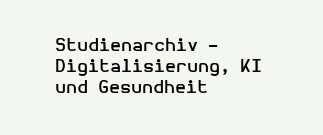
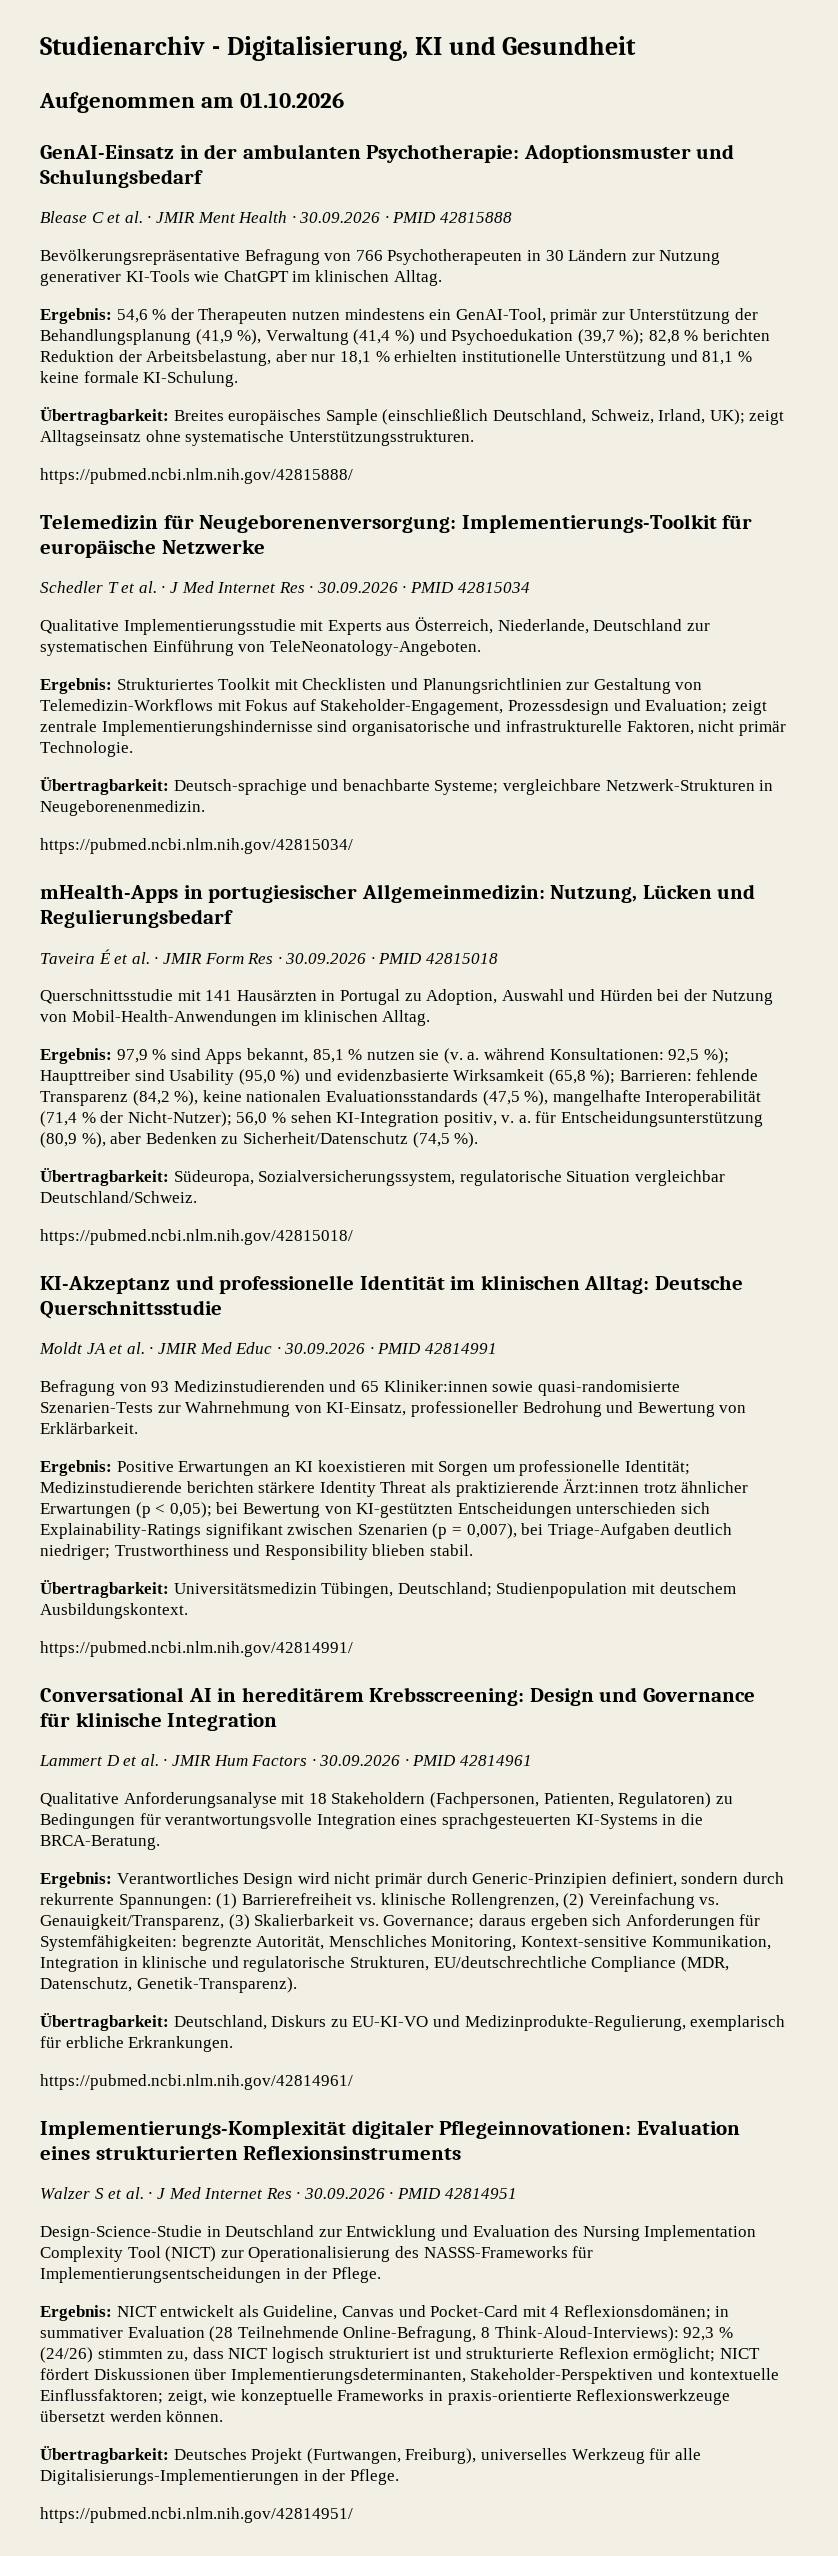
(208, 86) none -> [39,92,345,113] [40,144,735,163] [40,169,203,188] [40,211,513,223] [40,249,721,265] [40,270,442,286] [40,308,759,324] [40,329,771,345] [40,350,753,366] [40,371,239,387] [40,407,785,425] [40,430,474,446] [40,468,353,484] [40,514,753,533] [40,539,265,558] [40,581,530,593] [40,617,710,635] [40,640,481,656] [40,678,703,694] [40,699,767,715] [40,720,786,736] [40,741,133,757] [40,777,774,795] [40,800,205,816] [40,838,353,854] [40,884,756,903] [40,909,233,928] [40,949,499,964] [40,989,773,1005] [40,1010,431,1026] [40,1048,729,1064] [40,1069,759,1085] [40,1090,762,1106] [40,1111,764,1127] [40,1132,479,1148] [40,1168,725,1186] [40,1191,197,1203] [40,1229,353,1245] [40,1275,743,1294] [40,1300,222,1319] [39,1342,498,1354] [40,1380,680,1396] [40,1401,747,1417] [40,1422,138,1434] [40,1460,690,1476] [40,1479,749,1497] [40,1502,710,1518] [40,1523,733,1539] [40,1544,473,1560] [40,1580,736,1598] [40,1603,188,1619] [40,1641,353,1657] [40,1687,755,1706] [40,1712,278,1731] [39,1754,533,1766] [40,1792,733,1808] [40,1813,703,1829] [40,1835,160,1850] [40,1872,784,1888] [40,1893,720,1909] [40,1914,761,1930] [40,1935,771,1951] [40,1956,729,1972] [40,1977,297,1993] [40,2013,786,2031] [40,2036,234,2052] [40,2074,353,2090] [40,2120,740,2139] [40,2145,462,2160] [40,2187,517,2199] [40,2225,757,2241] [40,2246,594,2262] [40,2267,381,2283] [40,2305,730,2321] [40,2326,733,2342] [40,2347,761,2363] [40,2368,779,2384] [40,2389,731,2405] [40,2410,224,2422] [40,2446,701,2464] [40,2469,399,2485] [40,2507,353,2523] // Aufgenommen am 01.10.2026 // GenAI-Einsatz in der ambulanten Psychotherapie: Adoptionsmuster und Schulungsbedarf // Blease C et al. · JMIR Ment Health · 30.09.2026 · PMID 42815888 // Bevölkerungsrepräsentative Befragung von 766 Psychotherapeuten in 30 Ländern zur Nutzung generativer KI-Tools wie ChatGPT im klinischen Alltag. // Ergebnis: 54,6 % der Therapeuten nutzen mindestens ein GenAI-Tool, primär zur Unterstützung der Behandlungsplanung (41,9 %), Verwaltung (41,4 %) und Psychoedukation (39,7 %); 82,8 % berichten Reduktion der Arbeitsbelastung, aber nur 18,1 % erhielten institutionelle Unterstützung und 81,1 % keine formale KI-Schulung. // Übertragbarkeit: Breites europäisches Sample (einschließlich Deutschland, Schweiz, Irland, UK); zeigt Alltagseinsatz ohne systematische Unterstützungsstrukturen. // https://pubmed.ncbi.nlm.nih.gov/42815888/ // Telemedizin für Neugeborenenversorgung: Implementierungs-Toolkit für europäische Netzwerke // Schedler T et al. · J Med Internet Res · 30.09.2026 · PMID 42815034 // Qualitative Implementierungsstudie mit Experts aus Österreich, Niederlande, Deutschland zur systematischen Einführung von TeleNeonatology-Angeboten. // Ergebnis: Strukturiertes Toolkit mit Checklisten und Planungsrichtlinien zur Gestaltung von Telemedizin-Workflows mit Fokus auf Stakeholder-Engagement, Prozessdesign und Evaluation; zeigt zentrale Implementierungshindernisse sind organisatorische und infrastrukturelle Faktoren, nicht primär Technologie. // Übertragbarkeit: Deutsch-sprachige und benachbarte Systeme; vergleichbare Netzwerk-Strukturen in Neugeborenenmedizin. // https://pubmed.ncbi.nlm.nih.gov/42815034/ // mHealth-Apps in portugiesischer Allgemeinmedizin: Nutzung, Lücken und Regulierungsbedarf // Taveira É et al. · JMIR Form Res · 30.09.2026 · PMID 42815018 // Querschnittsstudie mit 141 Hausärzten in Portugal zu Adoption, Auswahl und Hürden bei der Nutzung von Mobil-Health-Anwendungen im klinischen Alltag. // Ergebnis: 97,9 % sind Apps bekannt, 85,1 % nutzen sie (v. a. während Konsultationen: 92,5 %); Haupttreiber sind Usability (95,0 %) und evidenzbasierte Wirksamkeit (65,8 %); Barrieren: fehlende Transparenz (84,2 %), keine nationalen Evaluationsstandards (47,5 %), mangelhafte Interoperabilität (71,4 % der Nicht-Nutzer); 56,0 % sehen KI-Integration positiv, v. a. für Entscheidungsunterstützung (80,9 %), aber Bedenken zu Sicherheit/Datenschutz (74,5 %). // Übertragbarkeit: Südeuropa, Sozialversicherungssystem, regulatorische Situation vergleichbar Deutschland/Schweiz. // https://pubmed.ncbi.nlm.nih.gov/42815018/ // KI-Akzeptanz und professionelle Identität im klinischen Alltag: Deutsche Querschnittsstudie // Moldt JA et al. · JMIR Med Educ · 30.09.2026 · PMID 42814991 // Befragung von 93 Medizinstudierenden und 65 Kliniker:innen sowie quasi-randomisierte Szenarien-Tests zur Wahrnehmung von KI-Einsatz, professioneller Bedrohung und Bewertung von Erklärbarkeit. // Ergebnis: Positive Erwartungen an KI koexistieren mit Sorgen um professionelle Identität; Medizinstudierende berichten stärkere Identity Threat als praktizierende Ärzt:innen trotz ähnlicher Erwartungen (p < 0,05); bei Bewertung von KI-gestützten Entscheidungen unterschieden sich Explainability-Ratings signifikant zwischen Szenarien (p = 0,007), bei Triage-Aufgaben deutlich niedriger; Trustworthiness und Responsibility blieben stabil. // Übertragbarkeit: Universitätsmedizin Tübingen, Deutschland; Studienpopulation mit deutschem Ausbildungskontext. // https://pubmed.ncbi.nlm.nih.gov/42814991/ // Conversational AI in hereditärem Krebsscreening: Design und Governance für klinische Integration // Lammert D et al. · JMIR Hum Factors · 30.09.2026 · PMID 42814961 // Qualitative Anforderungsanalyse mit 18 Stakeholdern (Fachpersonen, Patienten, Regulatoren) zu Bedingungen für verantwortungsvolle Integration eines sprachgesteuerten KI-Systems in die BRCA-Beratung. // Ergebnis: Verantwortliches Design wird nicht primär durch Generic-Prinzipien definiert, sondern durch rekurrente Spannungen: (1) Barrierefreiheit vs. klinische Rollengrenzen, (2) Vereinfachung vs. Genauigkeit/Transparenz, (3) Skalierbarkeit vs. Governance; daraus ergeben sich Anforderungen für Systemfähigkeiten: begrenzte Autorität, Menschliches Monitoring, Kontext-sensitive Kommunikation, Integration in klinische und regulatorische Strukturen, EU/deutschrechtliche Compliance (MDR, Datenschutz, Genetik-Transparenz). // Übertragbarkeit: Deutschland, Diskurs zu EU-KI-VO und Medizinprodukte-Regulierung, exemplarisch für erbliche Erkrankungen. // https://pubmed.ncbi.nlm.nih.gov/42814961/ // Implementierungs-Komplexität digitaler Pflegeinnovationen: Evaluation eines strukturierten Reflexionsinstruments // Walzer S et al. · J Med Internet Res · 30.09.2026 · PMID 42814951 // Design-Science-Studie in Deutschland zur Entwicklung und Evaluation des Nursing Implementation Complexity Tool (NICT) zur Operationalisierung des NASSS-Frameworks für Implementierungsentscheidungen in der Pflege. // Ergebnis: NICT entwickelt als Guideline, Canvas und Pocket-Card mit 4 Reflexionsdomänen; in summativer Evaluation (28 Teilnehmende Online-Befragung, 8 Think-Aloud-Interviews): 92,3 % (24/26) stimmten zu, dass NICT logisch strukturiert ist und strukturierte Reflexion ermöglicht; NICT fördert Diskussionen über Implementierungsdeterminanten, Stakeholder-Perspektiven und kontextuelle Einflussfaktoren; zeigt, wie konzeptuelle Frameworks in praxis-orientierte Reflexionswerkzeuge übersetzt werden können. // Übertragbarkeit: Deutsches Projekt (Furtwangen, Freiburg), universelles Werkzeug für alle Digitalisierungs-Implementierungen in der Pflege. // https://pubmed.ncbi.nlm.nih.gov/42814951/

